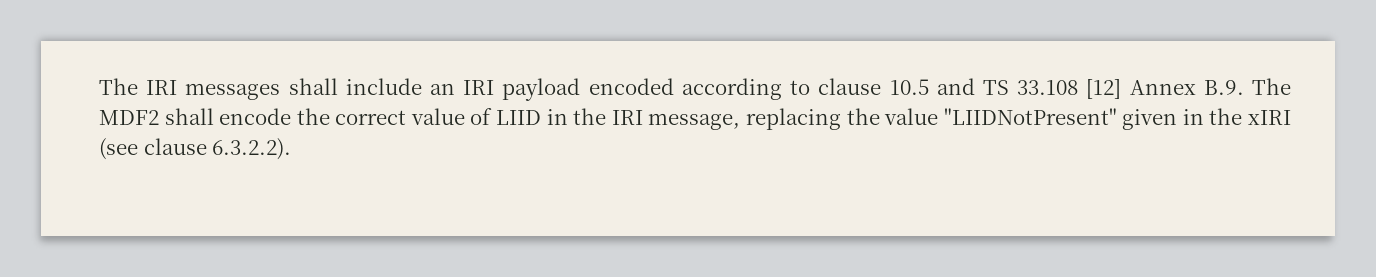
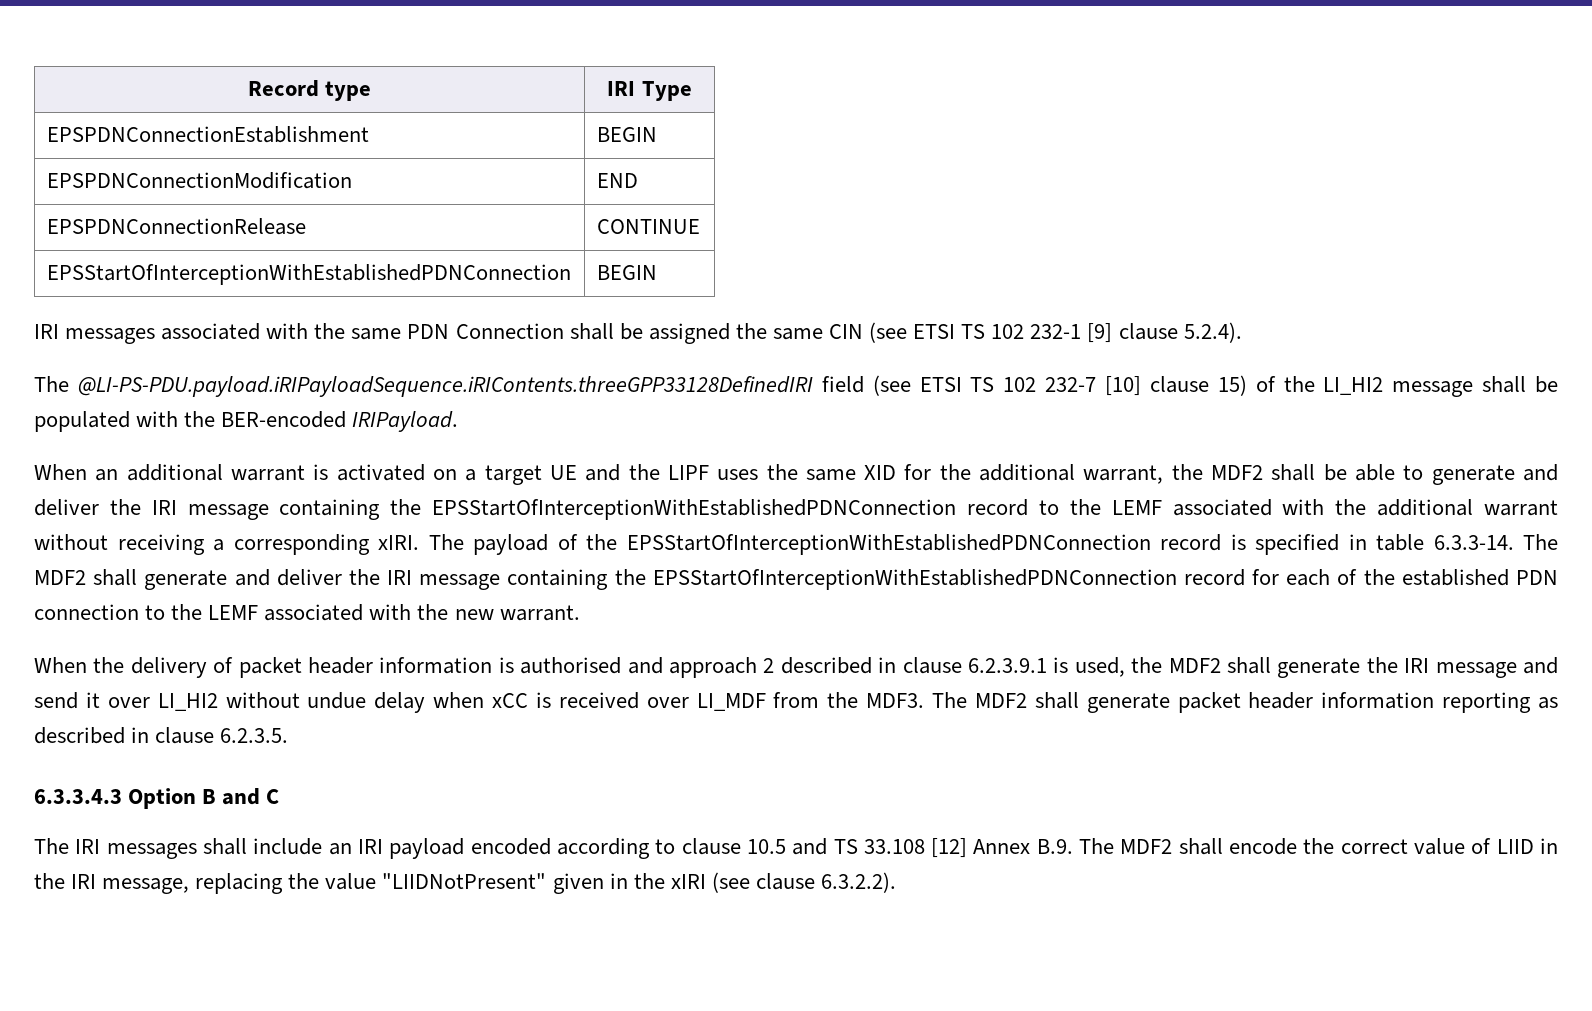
(99, 86) none -> [247,80,372,101] [607,81,692,101] [46,126,369,143] [596,127,657,142] [46,172,352,189] [596,173,638,188] [46,218,306,235] [596,219,700,234] [46,264,571,285] [596,265,657,280] [34,322,1242,344] [34,375,1558,397] [34,411,459,432] [34,464,1559,485] [34,499,1558,520] [34,534,1558,555] [34,569,1559,590] [34,604,580,621] [34,657,1559,678] [34,692,1558,713] [34,727,289,744] [34,788,280,809] Record type | IRI Type // EPSPDNConnectionEstablishment | BEGIN // EPSPDNConnectionModification | END // EPSPDNConnectionRelease | CONTINUE // EPSStartOfInterceptionWithEstablishedPDNConnection | BEGIN // IRI messages associated with the same PDN Connection shall be assigned the same CIN (see ETSI TS 102 232-1 [9] clause 5.2.4). // The @LI-PS-PDU.payload.iRIPayloadSequence.iRIContents.threeGPP33128DefinedIRI field (see ETSI TS 102 232-7 [10] clause 15) of the LI_HI2 message shall be populated with the BER-encoded IRIPayload. // When an additional warrant is activated on a target UE and the LIPF uses the same XID for the additional warrant, the MDF2 shall be able to generate and deliver the IRI message containing the EPSStartOfInterceptionWithEstablishedPDNConnection record to the LEMF associated with the additional warrant without receiving a corresponding xIRI. The payload of the EPSStartOfInterceptionWithEstablishedPDNConnection record is specified in table 6.3.3-14. The MDF2 shall generate and deliver the IRI message containing the EPSStartOfInterceptionWithEstablishedPDNConnection record for each of the established PDN connection to the LEMF associated with the new warrant. // When the delivery of packet header information is authorised and approach 2 described in clause 6.2.3.9.1 is used, the MDF2 shall generate the IRI message and send it over LI_HI2 without undue delay when xCC is received over LI_MDF from the MDF3. The MDF2 shall generate packet header information reporting as described in clause 6.2.3.5. // 6.3.3.4.3 Option B and C //

